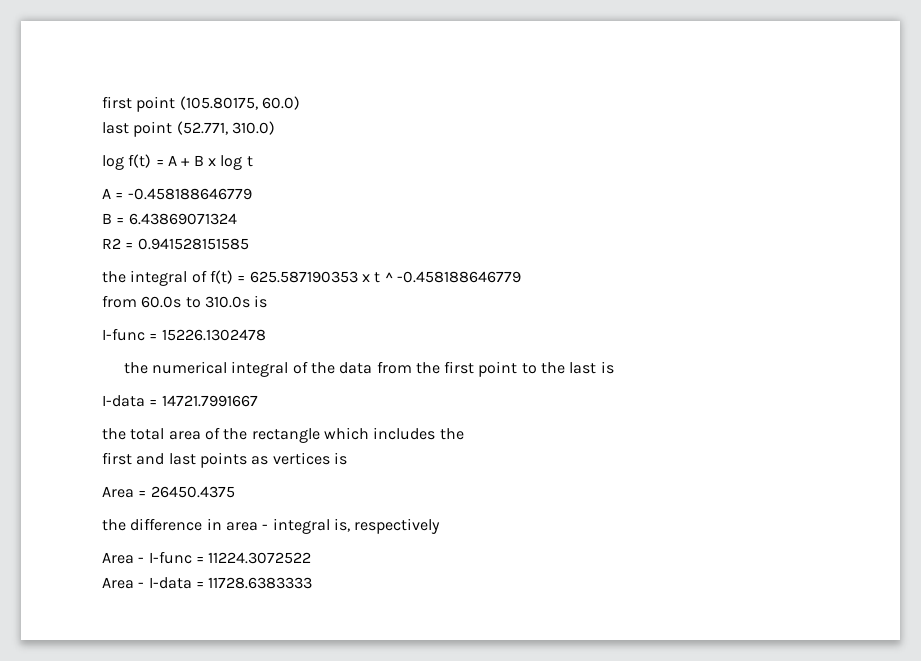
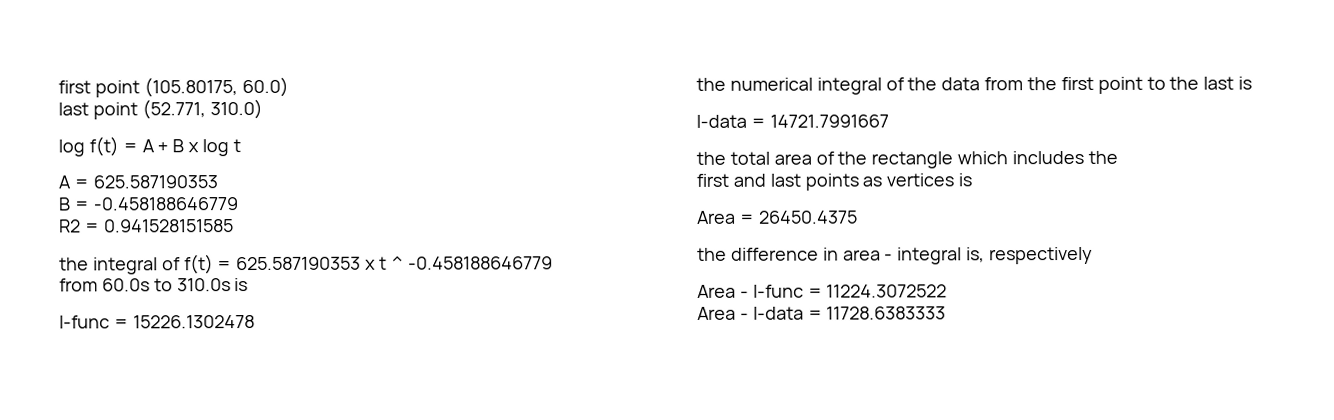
[127,188,252,200] -0.458188646779 -> [92,175,218,189] 625.587190353
[128,213,237,225] 6.43869071324 -> [92,197,238,211] -0.458188646779

